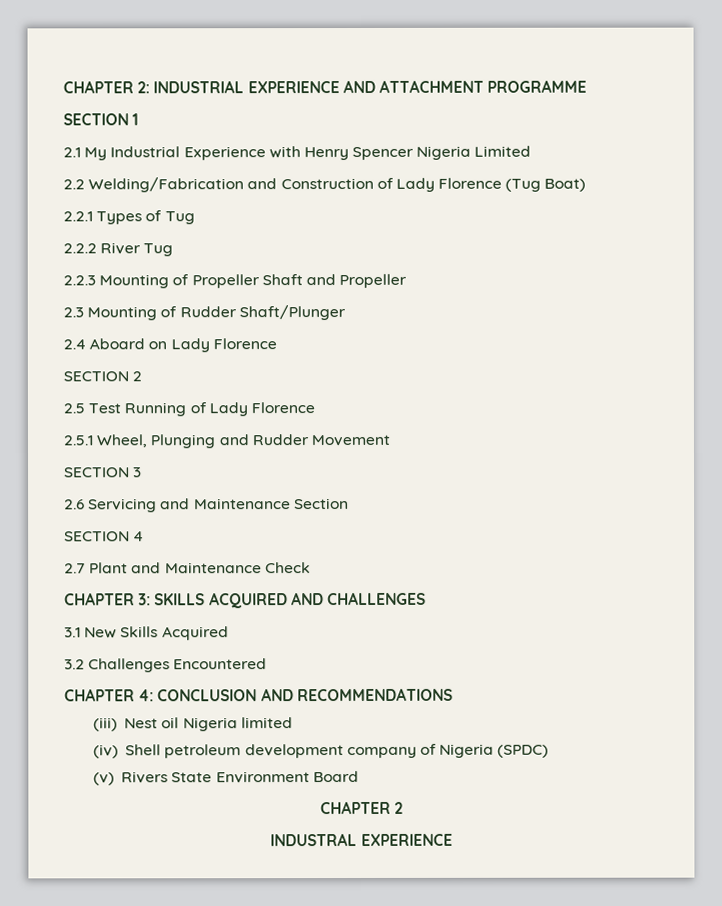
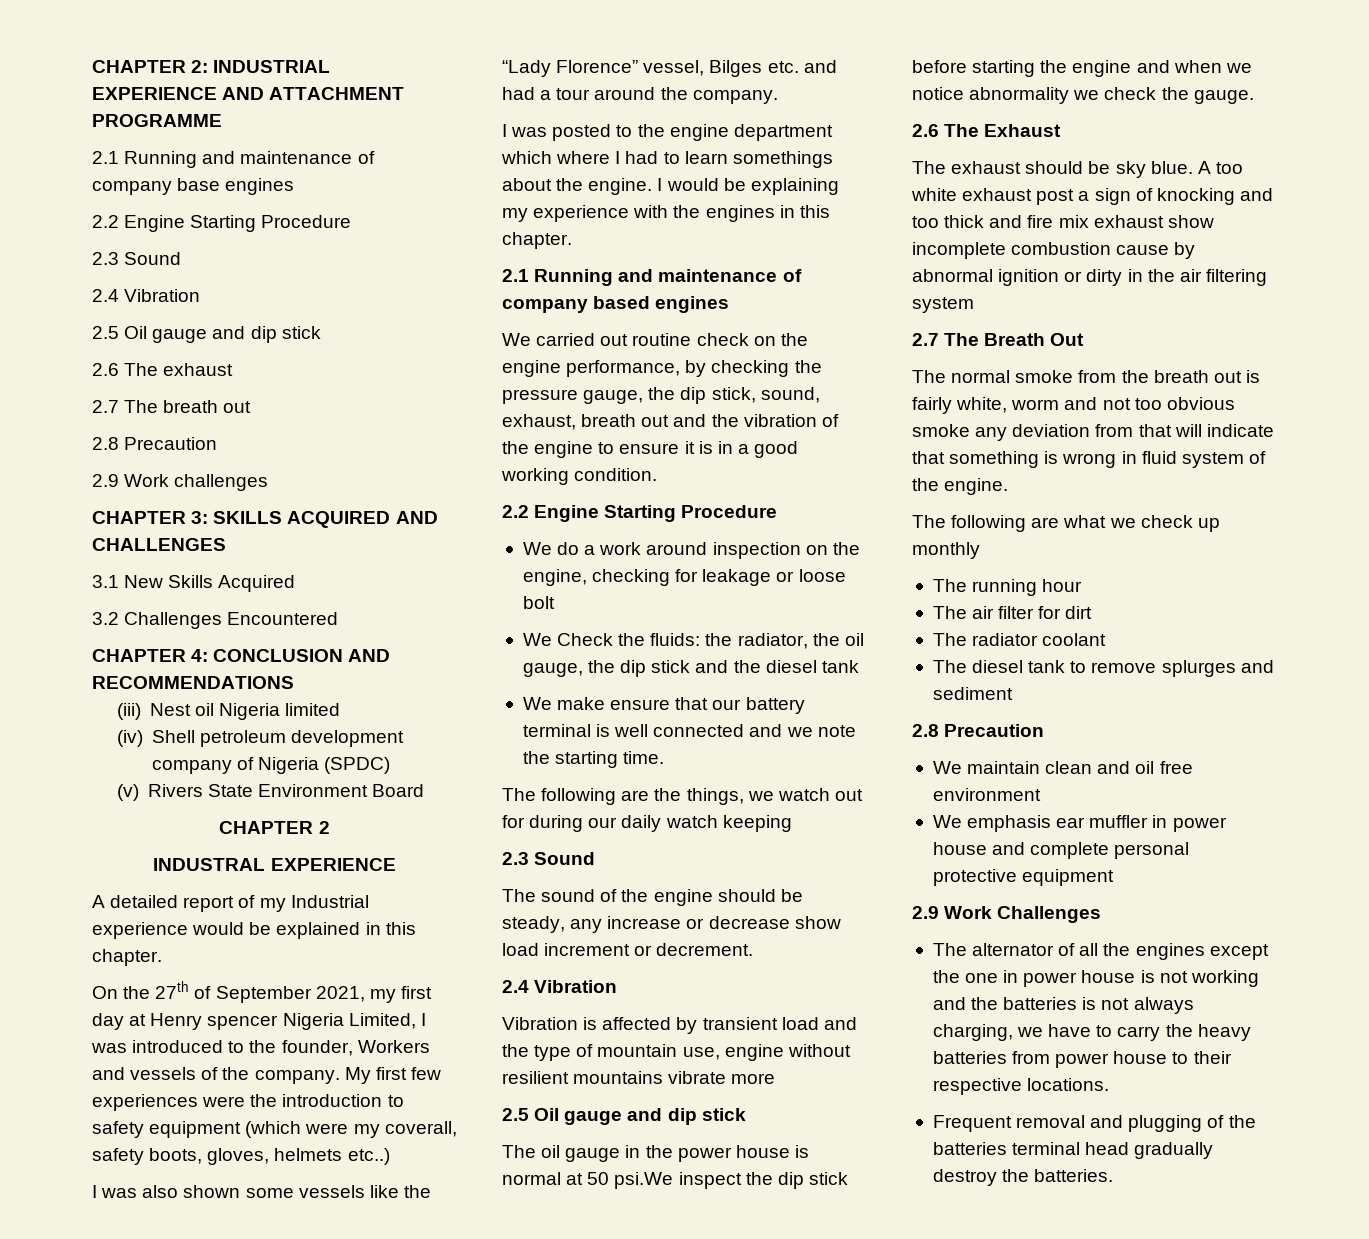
[63,113,140,126] [63,145,532,161] [63,177,587,193] [63,210,195,225] [63,242,174,257] [63,273,408,289] [63,305,346,321] [63,338,277,353] [63,371,143,382] [63,402,315,417] [63,434,390,449] [64,467,143,478] [64,498,349,513] [64,531,145,542] [64,562,311,574] // SECTION 1 // 2.1 My Industrial Experience with Henry Spencer Nigeria Limited // 2.2 Welding/Fabrication and Construction of Lady Florence (Tug Boat) // 2.2.1 Types of Tug // 2.2.2 River Tug // 2.2.3 Mounting of Propeller Shaft and Propeller // 2.3 Mounting of Rudder Shaft/Plunger // 2.4 Aboard on Lady Florence // SECTION 2 // 2.5 Test Running of Lady Florence // 2.5.1 Wheel, Plunging and Rudder Movement // SECTION 3 // 2.6 Servicing and Maintenance Section // SECTION 4 // 2.7 Plant and Maintenance Check -> [92,151,375,168] [92,178,295,195] [92,215,352,232] [92,252,182,265] [92,289,201,302] [92,326,321,343] [92,363,234,376] [92,400,252,413] [92,437,218,450] [92,474,269,491] // 2.1 Running and maintenance of company base engines // 2.2 Engine Starting Procedure // 2.3 Sound // 2.4 Vibration // 2.5 Oil gauge and dip stick // 2.6 The exhaust // 2.7 The breath out // 2.8 Precaution // 2.9 Work challenges
(453, 840) none -> [92,895,369,912] [92,922,416,939] [92,949,162,966] [92,981,432,1003] [92,1013,426,1030] [91,1040,430,1056] [92,1067,441,1084] [92,1094,404,1111] [92,1121,457,1138] [92,1148,390,1165] [92,1185,431,1198] [502,60,837,77] [502,87,778,104] [502,124,833,141] [501,151,833,168] [502,178,839,195] [502,205,830,222] [502,232,572,249] [502,269,802,286] [502,296,730,313] [502,333,808,346] [502,360,822,377] [502,387,820,404] [502,414,839,430] [502,441,799,458] [501,468,658,485] [502,505,778,522] [522,542,860,559] [522,569,846,586] [522,596,555,609] [522,633,864,649] [522,660,859,677] [522,697,805,714] [522,724,856,737] [522,751,665,768] [502,788,863,805] [502,815,792,832] [502,852,596,865] [502,889,803,906] [502,916,841,933] [502,943,754,956] [502,980,618,993] [502,1017,857,1034] [502,1044,851,1061] [502,1071,776,1084] [502,1108,746,1125] [502,1145,809,1162] [502,1172,848,1189] [912,60,1252,77] [912,87,1254,104] [912,124,1062,137] [912,161,1243,178] [911,188,1273,205] [912,215,1214,228] [912,242,1196,259] [912,269,1267,286] [912,297,974,313] [912,333,1085,346] [912,370,1260,383] [912,397,1235,414] [912,424,1274,441] [912,451,1266,468] [912,478,1009,495] [912,515,1220,532] [912,542,980,559] [932,579,1083,596] [932,606,1093,619] [932,633,1107,646] [932,660,1274,677] [932,687,1013,700] [912,724,1045,737] [932,761,1193,774] [932,788,1041,801] [932,815,1227,832] [932,842,1190,859] [932,869,1115,886] [912,906,1102,923] [932,943,1269,960] [932,970,1259,987] [932,997,1194,1014] [932,1024,1251,1041] [932,1051,1232,1068] [932,1078,1110,1095] [932,1115,1256,1132] [932,1142,1214,1159] [932,1169,1114,1186] // A detailed report of my Industrial experience would be explained in this chapter. // On the 27th of September 2021, my first day at Henry spencer Nigeria Limited, I was introduced to the founder, Workers and vessels of the company. My first few experiences were the introduction to safety equipment (which were my coverall, safety boots, gloves, helmets etc..) // I was also shown some vessels like the “Lady Florence” vessel, Bilges etc. and had a tour around the company. // I was posted to the engine department which where I had to learn somethings about the engine. I would be explaining my experience with the engines in this chapter. // 2.1 Running and maintenance of company based engines // We carried out routine check on the engine performance, by checking the pressure gauge, the dip stick, sound, exhaust, breath out and the vibration of the engine to ensure it is in a good working condition. // 2.2 Engine Starting Procedure // We do a work around inspection on the engine, checking for leakage or loose bolt // We Check the fluids: the radiator, the oil gauge, the dip stick and the diesel tank // We make ensure that our battery terminal is well connected and we note the starting time. // The following are the things, we watch out for during our daily watch keeping // 2.3 Sound // The sound of the engine should be steady, any increase or decrease show load increment or decrement. // 2.4 Vibration // Vibration is affected by transient load and the type of mountain use, engine without resilient mountains vibrate more // 2.5 Oil gauge and dip stick // The oil gauge in the power house is normal at 50 psi.We inspect the dip stick before starting the engine and when we notice abnormality we check the gauge. // 2.6 The Exhaust // The exhaust should be sky blue. A too white exhaust post a sign of knocking and too thick and fire mix exhaust show incomplete combustion cause by abnormal ignition or dirty in the air filtering system // 2.7 The Breath Out // The normal smoke from the breath out is fairly white, worm and not too obvious smoke any deviation from that will indicate that something is wrong in fluid system of the engine. // The following are what we check up monthly // The running hour // The air filter for dirt // The radiator coolant // The diesel tank to remove splurges and sediment // 2.8 Precaution // We maintain clean and oil free environment // We emphasis ear muffler in power house and complete personal protective equipment // 2.9 Work Challenges // The alternator of all the engines except the one in power house is not working and the batteries is not always charging, we have to carry the heavy batteries from power house to their respective locations. // Frequent removal and plugging of the batteries terminal head gradually destroy the batteries.

